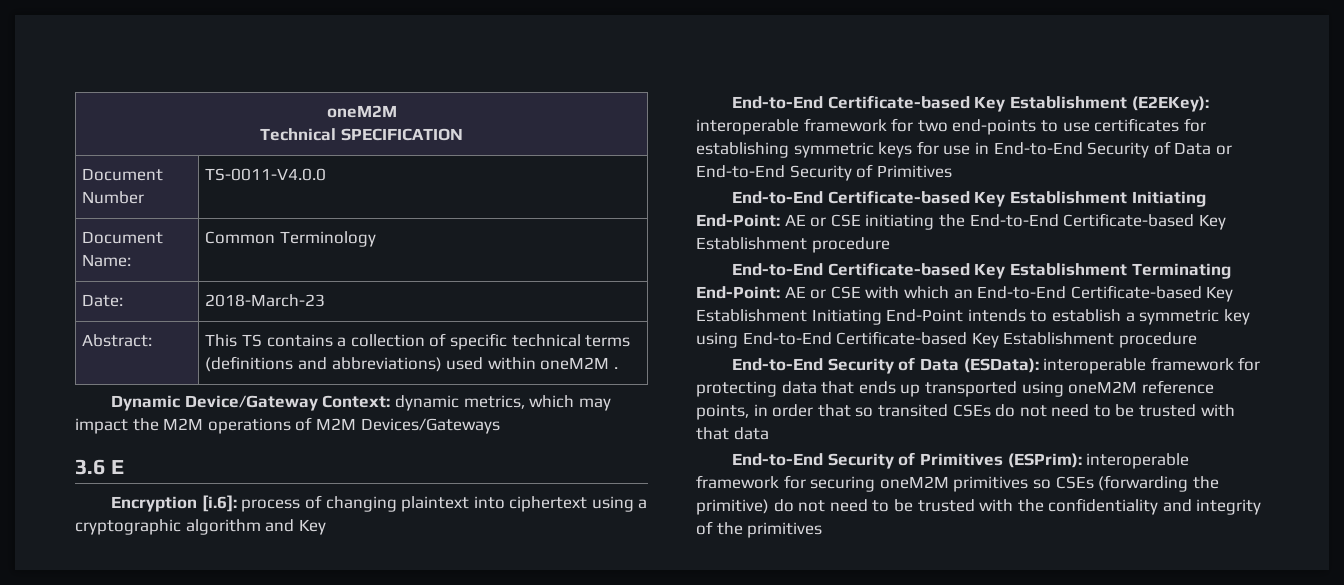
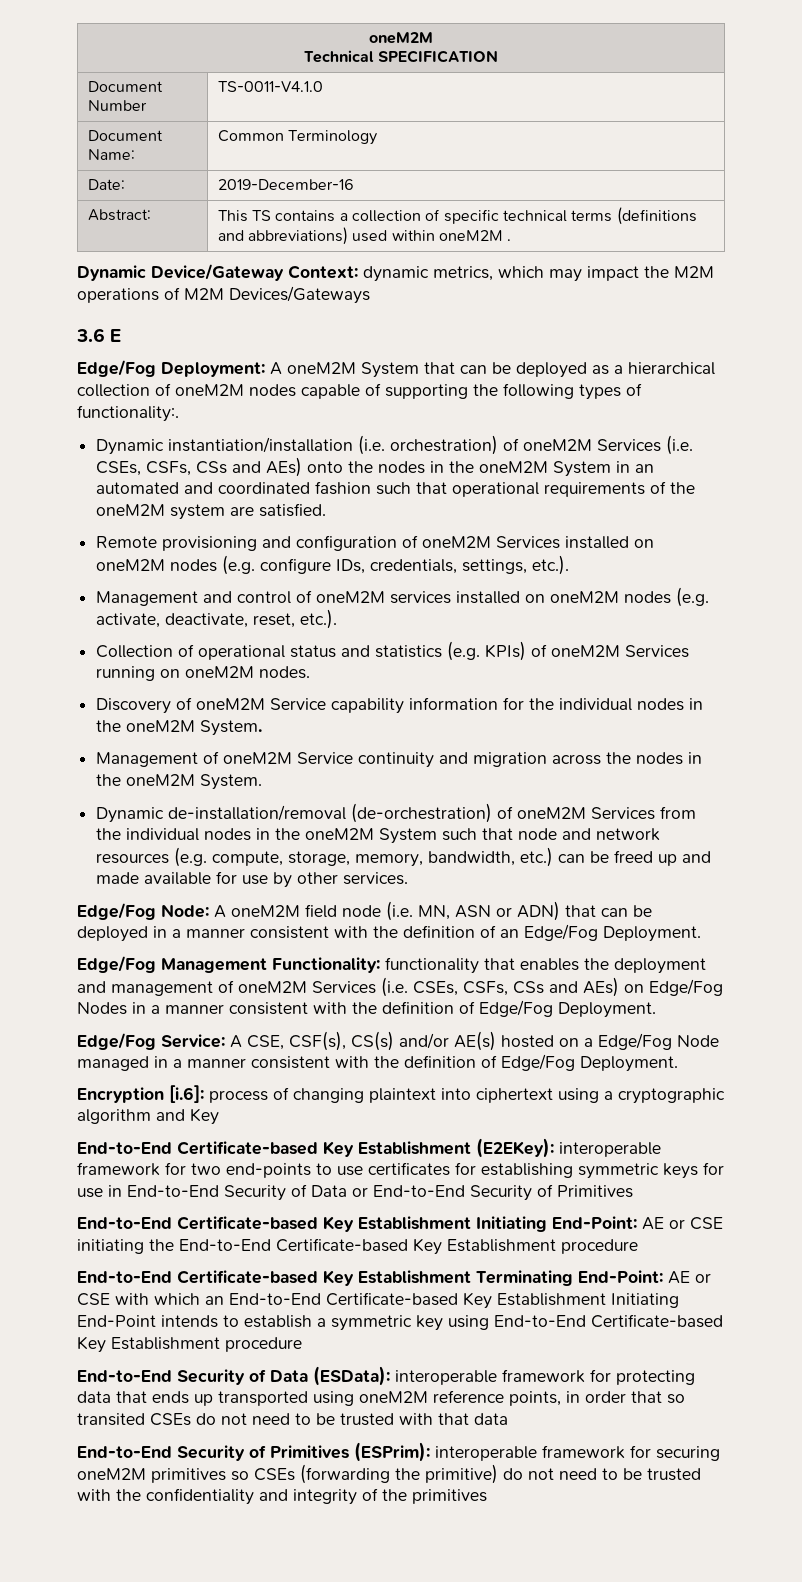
[205,168,327,181] TS-0011-V4.0.0 -> [217,81,323,92] TS-0011-V4.1.0
[205,294,326,307] 2018-March-23 -> [217,179,354,190] 2019-December-16
(124, 467) none -> [77,360,715,378] [77,383,642,400] [77,405,179,422] [96,435,694,455] [96,457,655,477] [96,481,696,497] [96,503,327,520] [96,535,655,551] [96,555,570,575] [96,587,710,607] [96,609,338,629] [96,641,690,661] [96,666,311,681] [96,697,704,714] [96,720,263,736] [96,751,703,768] [96,774,263,790] [96,803,697,823] [96,828,661,844] [96,847,712,867] [96,871,409,888] [77,901,652,921] [77,924,701,942] [77,956,706,974] [77,977,723,997] [77,1000,656,1018] [77,1031,719,1051] [77,1054,678,1072] // Edge/Fog Deployment: A oneM2M System that can be deployed as a hierarchical collection of oneM2M nodes capable of supporting the following types of functionality:. // Dynamic instantiation/installation (i.e. orchestration) of oneM2M Services (i.e. CSEs, CSFs, CSs and AEs) onto the nodes in the oneM2M System in an automated and coordinated fashion such that operational requirements of the oneM2M system are satisfied. // Remote provisioning and configuration of oneM2M Services installed on oneM2M nodes (e.g. configure IDs, credentials, settings, etc.). // Management and control of oneM2M services installed on oneM2M nodes (e.g. activate, deactivate, reset, etc.). // Collection of operational status and statistics (e.g. KPIs) of oneM2M Services running on oneM2M nodes. // Discovery of oneM2M Service capability information for the individual nodes in the oneM2M System. // Management of oneM2M Service continuity and migration across the nodes in the oneM2M System. // Dynamic de-installation/removal (de-orchestration) of oneM2M Services from the individual nodes in the oneM2M System such that node and network resources (e.g. compute, storage, memory, bandwidth, etc.) can be freed up and made available for use by other services. // Edge/Fog Node: A oneM2M field node (i.e. MN, ASN or ADN) that can be deployed in a manner consistent with the definition of an Edge/Fog Deployment. // Edge/Fog Management Functionality: functionality that enables the deployment and management of oneM2M Services (i.e. CSEs, CSFs, CSs and AEs) on Edge/Fog Nodes in a manner consistent with the definition of Edge/Fog Deployment. // Edge/Fog Service: A CSE, CSF(s), CS(s) and/or AE(s) hosted on a Edge/Fog Node managed in a manner consistent with the definition of Edge/Fog Deployment.

